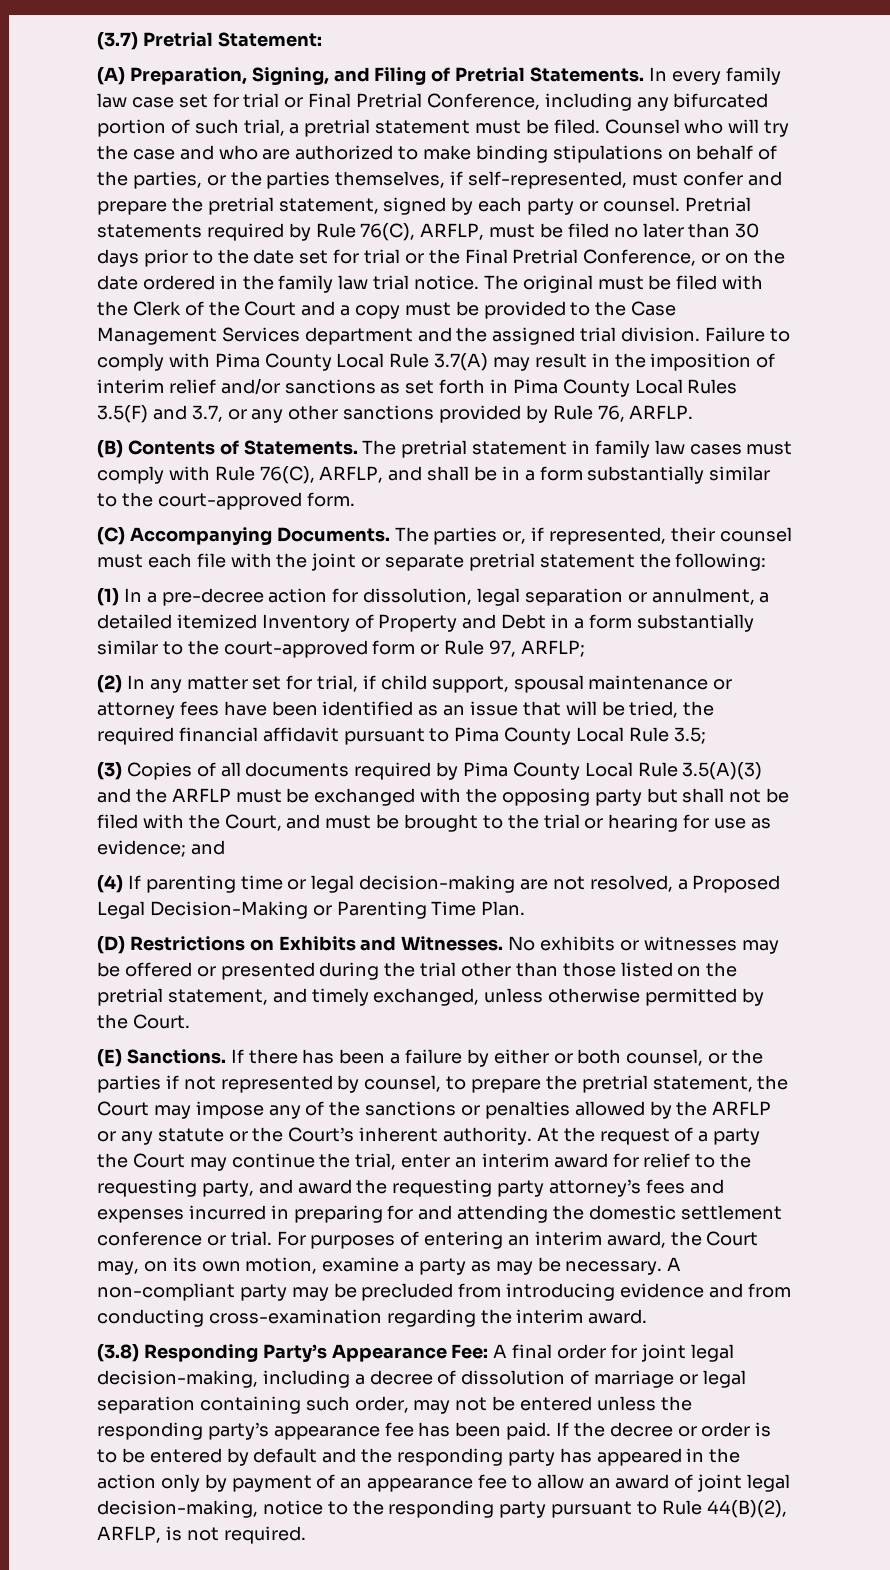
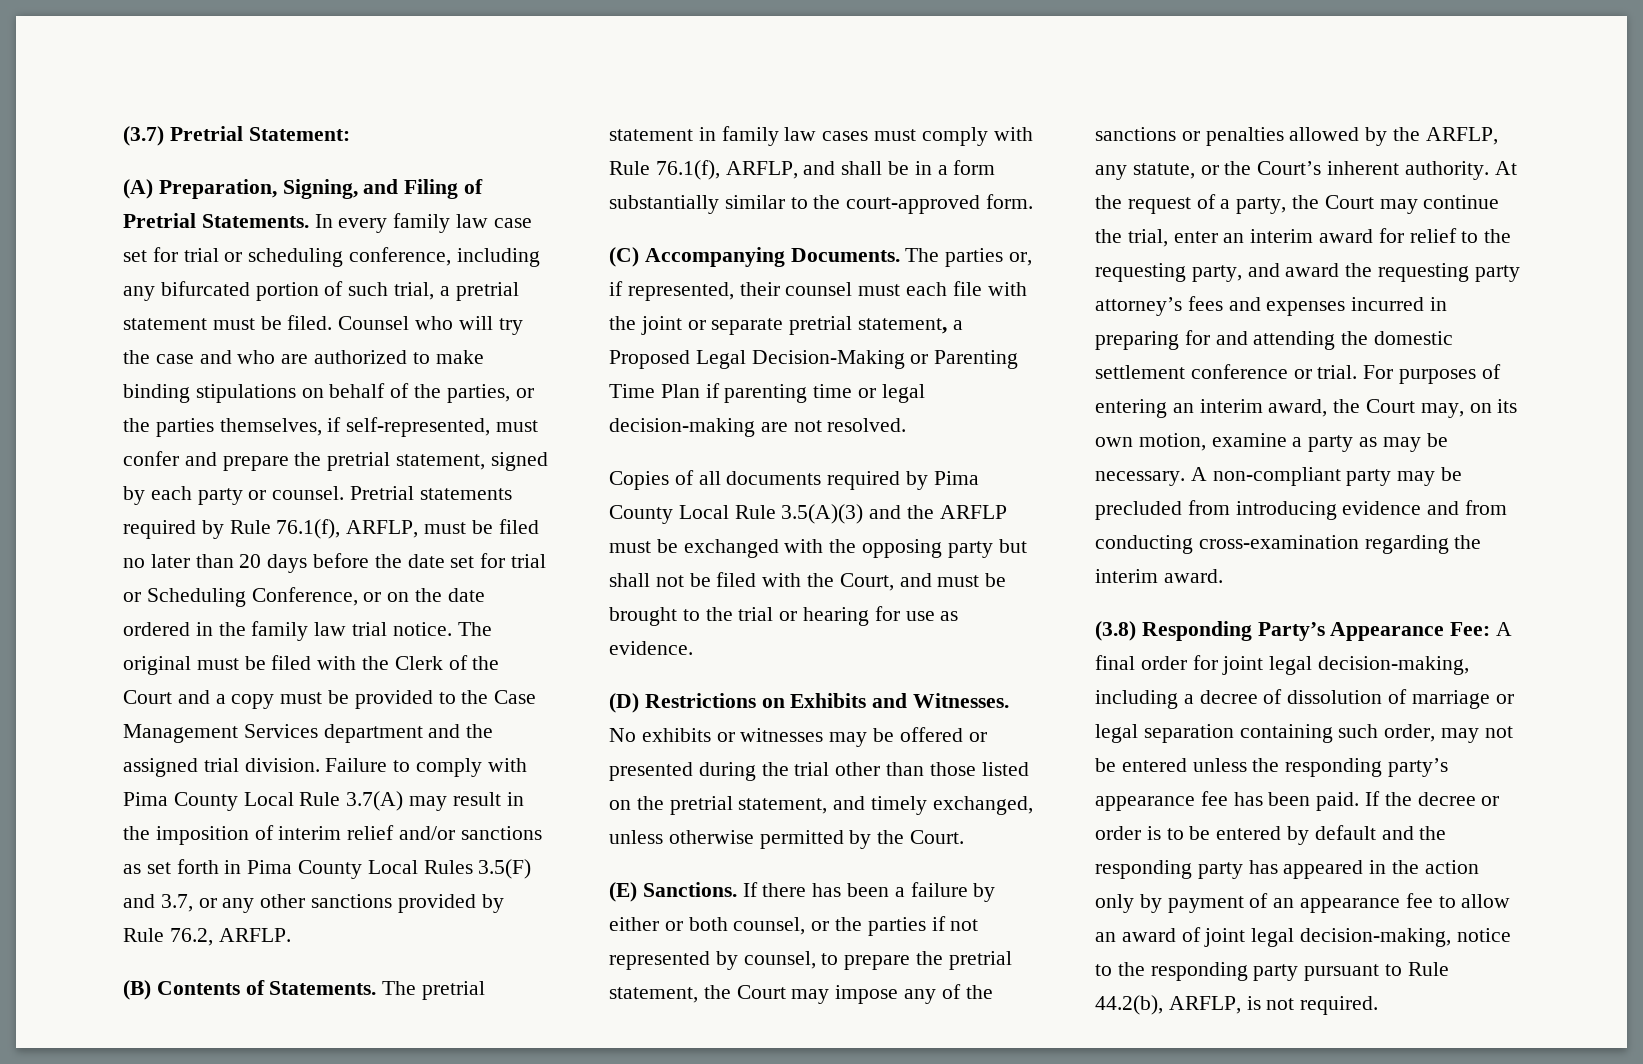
[308,93,540,110] Final Pretrial Conference, -> [248,247,452,267] scheduling conference,
[360,223,416,241] 76(C), -> [276,519,341,539] 76.1(f),
[735,223,760,238] [97,249,213,267] 30 days prior to -> [239,553,370,573] 20 days before
[428,249,579,264] the Final Pretrial -> [146,588,246,607] Scheduling
[597,405,625,422] 76, -> [169,928,213,946] 76.2,
[259,466,315,484] 76(C), -> [655,160,720,180] 76.1(f),
[539,553,767,571] [97,588,770,606] [97,614,754,632] [97,640,585,658] [97,675,733,693] [97,701,715,719] [97,727,706,745] [97,762,122,780] statement the following: // (1) In a pre-decree action for dissolution, legal separation or annulment, a detailed itemized Inventory of Property and Debt in a form substantially similar to the court-approved form or Rule 97, ARFLP; // (2) In any matter set for trial, if child support, spousal maintenance or attorney fees have been identified as an issue that will be tried, the required financial affidavit pursuant to Pima County Local Rule 3.5; // (3) -> [858,318,963,334] [609,350,1019,369] [609,383,925,403] [609,418,907,437] statement, a Proposed Legal Decision-Making or Parenting Time Plan if parenting time or legal decision-making are not resolved. //
[97,840,225,857] [97,875,781,893] [97,901,526,919] evidence; and // (4) If parenting time or legal decision-making are not resolved, a Proposed Legal Decision-Making or Parenting Time Plan. -> [609,641,693,655] evidence.
[712,1101,772,1115] [97,1128,224,1145] ARFLP or any statute -> [1425,127,1498,145] [1095,163,1195,180] ARFLP, any statute,
[713,1128,761,1145] party -> [1236,197,1287,214] party,
[706,1500,787,1518] 44(B)(2), -> [1095,995,1163,1015] 44.2(b),

